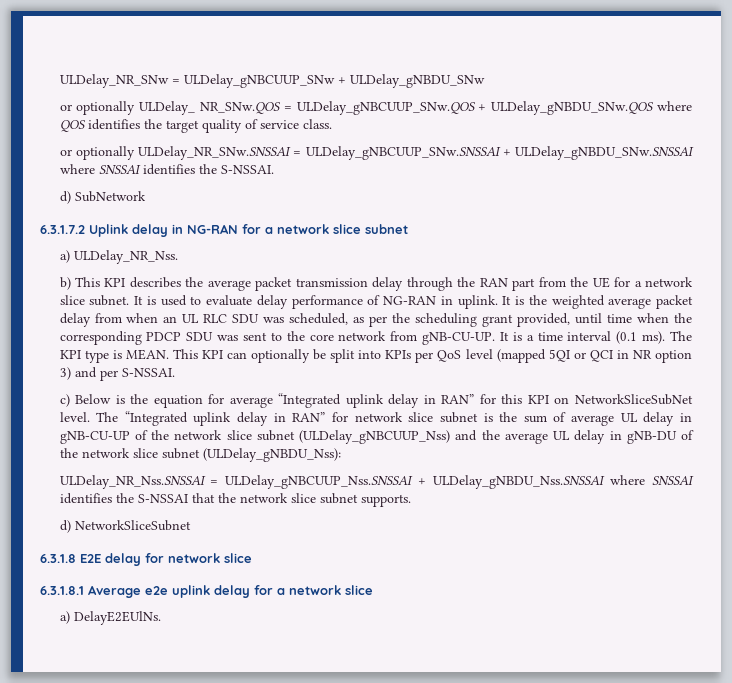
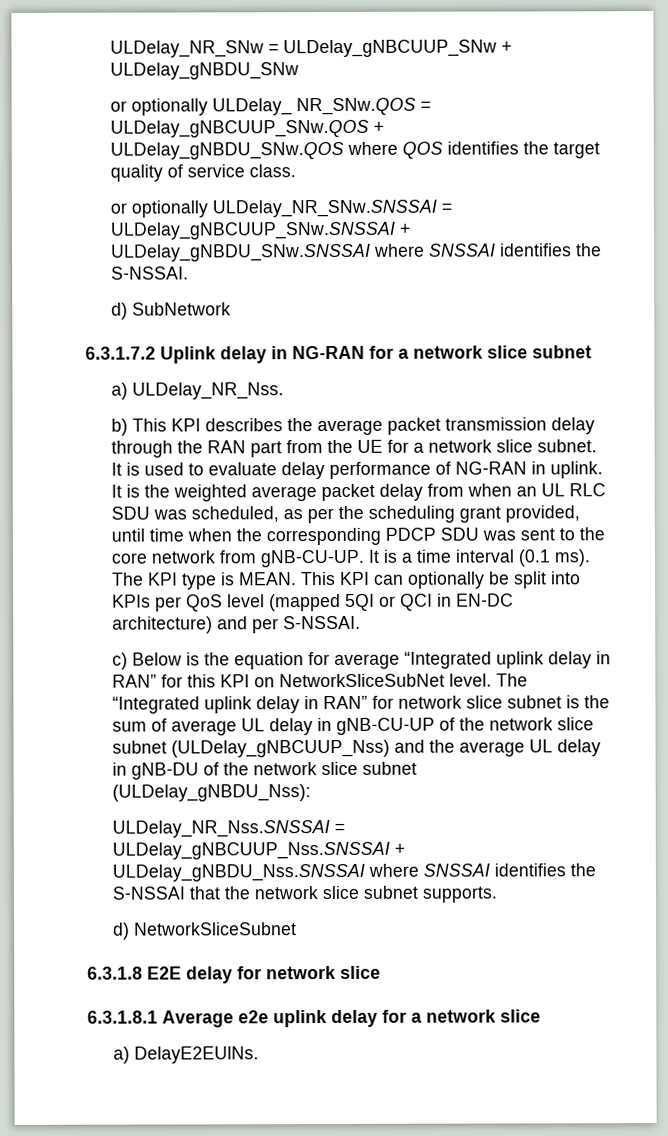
[632,350,692,363] [59,367,71,380] NR option 3) -> [455,593,514,607] [111,616,213,634] EN-DC architecture)

